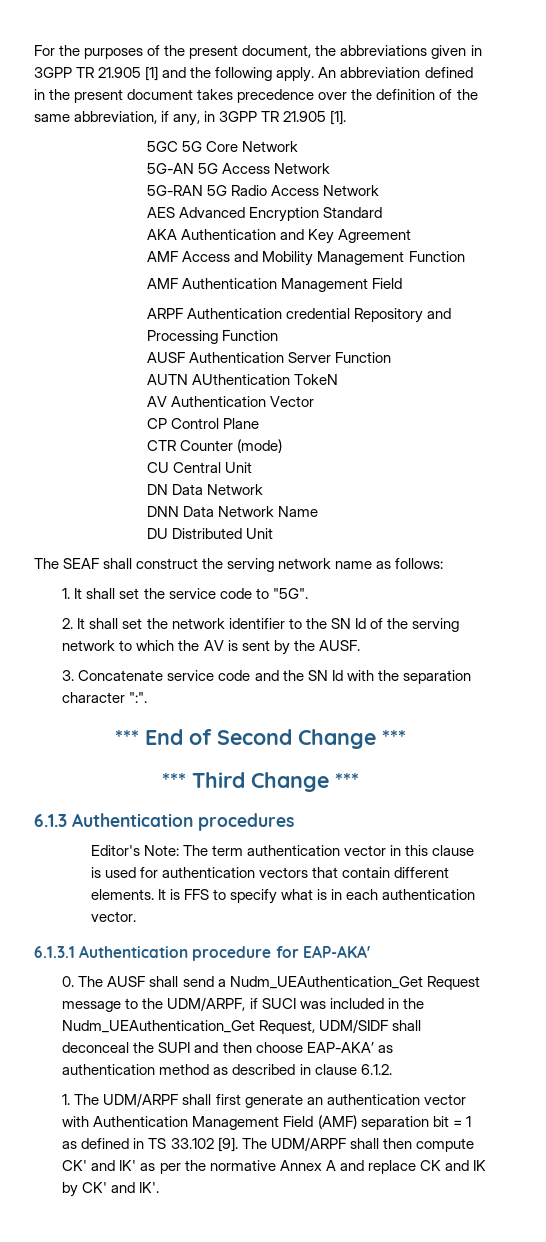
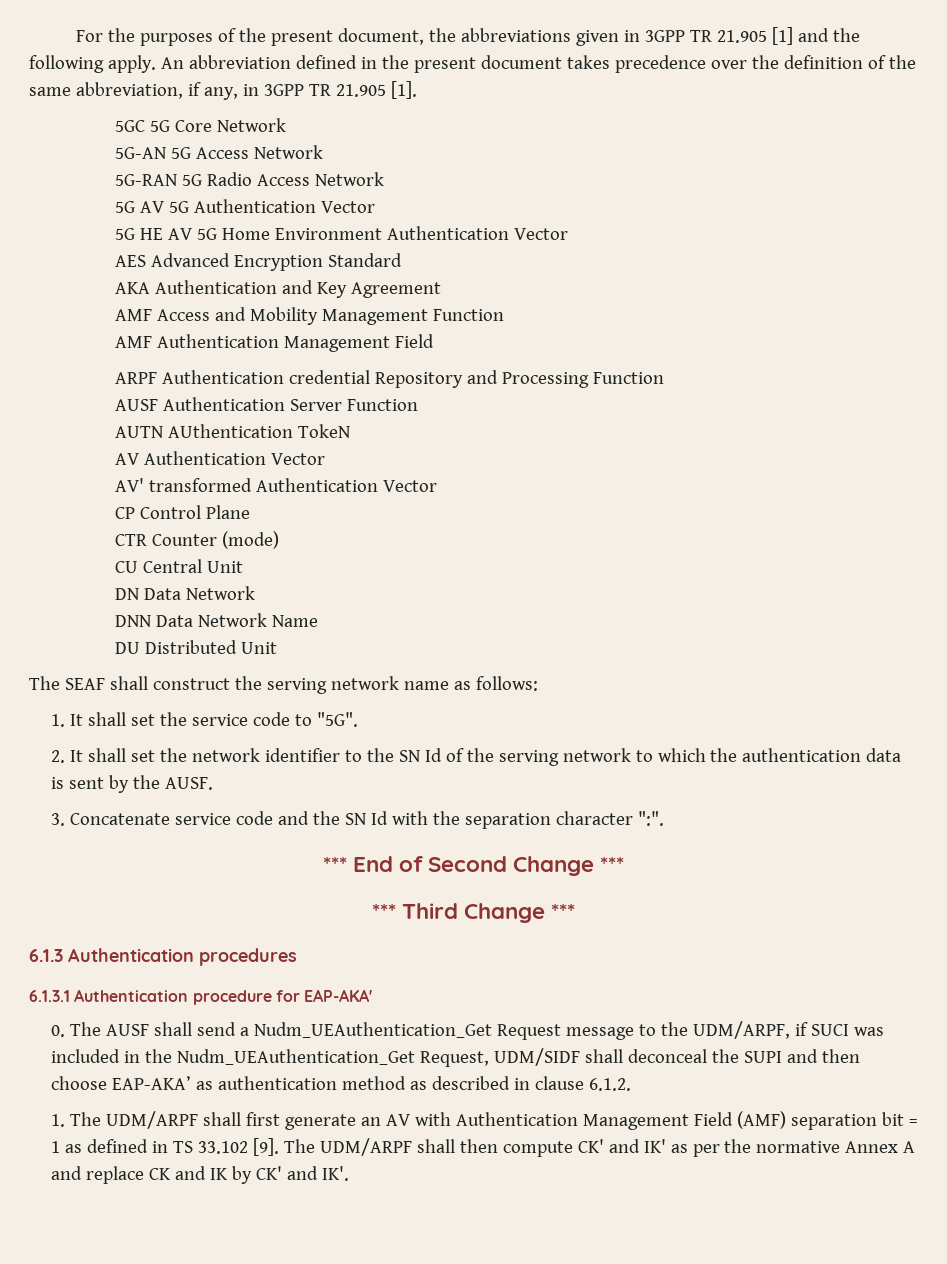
(380, 190) none -> [115,199,376,213] [115,226,569,240] // 5G AV 5G Authentication Vector // 5G HE AV 5G Home Environment Authentication Vector
(315, 401) none -> [115,478,438,492] // AV' transformed Authentication Vector
[203,640,224,651] AV -> [742,748,902,762] authentication data
[90,845,475,856] [90,867,449,878] [90,889,476,904] [90,911,136,922] // Editor's Note: The term authentication vector in this clause is used for authentication vectors that contain different elements. It is FFS to specify what is in each authentication vector. -> (297, 957) none
[326,1094,466,1105] authentication vector -> [385,1114,411,1126] AV

